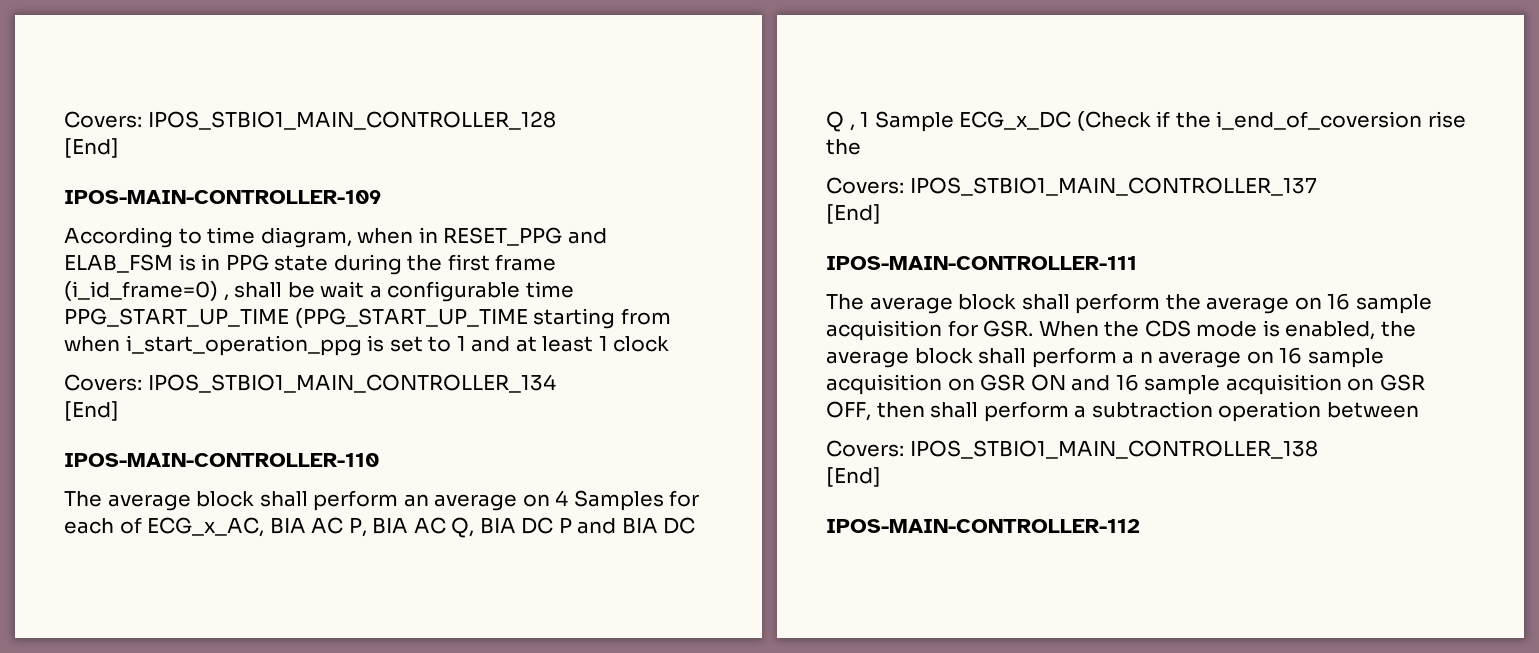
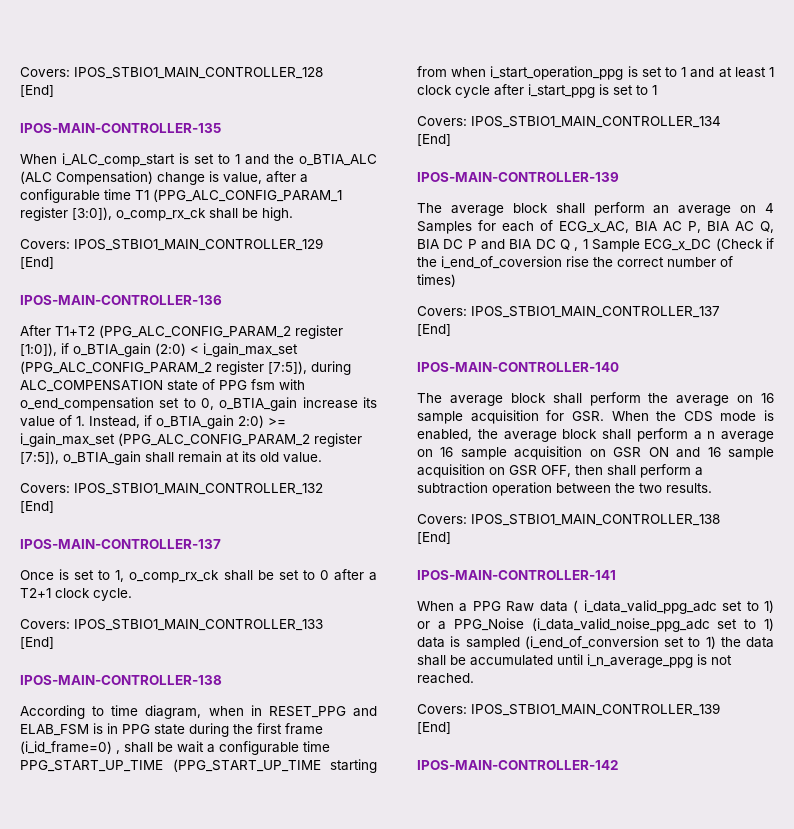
[64,190,381,204] IPOS-MAIN-CONTROLLER-109 -> [20,123,221,133] [20,153,377,167] [20,171,308,185] [20,189,342,203] [20,207,293,221] [20,238,323,251] [20,257,54,269] [20,295,222,305] [20,325,343,339] [20,343,298,357] [20,361,351,375] [20,379,305,392] [20,397,377,411] [20,415,286,429] [20,433,362,447] [20,451,322,465] [20,483,323,495] [20,501,54,513] [20,539,221,549] [20,569,377,583] [20,588,132,601] [20,619,323,631] [20,637,54,649] [20,675,222,685] IPOS-MAIN-CONTROLLER-135 // When i_ALC_comp_start is set to 1 and the o_BTIA_ALC (ALC Compensation) change is value, after a configurable time T1 (PPG_ALC_CONFIG_PARAM_1 register [3:0]), o_comp_rx_ck shall be high. // Covers: IPOS_STBIO1_MAIN_CONTROLLER_129 // [End] // IPOS-MAIN-CONTROLLER-136 // After T1+T2 (PPG_ALC_CONFIG_PARAM_2 register [1:0]), if o_BTIA_gain (2:0) < i_gain_max_set (PPG_ALC_CONFIG_PARAM_2 register [7:5]), during ALC_COMPENSATION state of PPG fsm with o_end_compensation set to 0, o_BTIA_gain increase its value of 1. Instead, if o_BTIA_gain 2:0) >= i_gain_max_set (PPG_ALC_CONFIG_PARAM_2 register [7:5]), o_BTIA_gain shall remain at its old value. // Covers: IPOS_STBIO1_MAIN_CONTROLLER_132 // [End] // IPOS-MAIN-CONTROLLER-137 // Once is set to 1, o_comp_rx_ck shall be set to 0 after a T2+1 clock cycle. // Covers: IPOS_STBIO1_MAIN_CONTROLLER_133 // [End] // IPOS-MAIN-CONTROLLER-138
(670, 344) none -> [455,84,657,98] cycle after i_start_ppg is set to 1
[64,453,379,467] IPOS-MAIN-CONTROLLER-110 -> [417,172,619,182] IPOS-MAIN-CONTROLLER-139
(861, 147) none -> [617,256,733,267] [417,274,456,287] correct number of times)
[826,256,1137,270] IPOS-MAIN-CONTROLLER-111 -> [417,362,619,372] IPOS-MAIN-CONTROLLER-140
(1419, 410) none -> [615,483,712,493] the two results.
[826,519,1140,533] IPOS-MAIN-CONTROLLER-112 -> [417,570,616,580] [417,600,774,614] [417,618,774,632] [417,636,774,650] [417,654,732,668] [417,673,474,684] [417,703,720,716] [417,722,451,734] [417,760,619,770] IPOS-MAIN-CONTROLLER-141 // When a PPG Raw data ( i_data_valid_ppg_adc set to 1) or a PPG_Noise (i_data_valid_noise_ppg_adc set to 1) data is sampled (i_end_of_conversion set to 1) the data shall be accumulated until i_n_average_ppg is not reached. // Covers: IPOS_STBIO1_MAIN_CONTROLLER_139 // [End] // IPOS-MAIN-CONTROLLER-142

